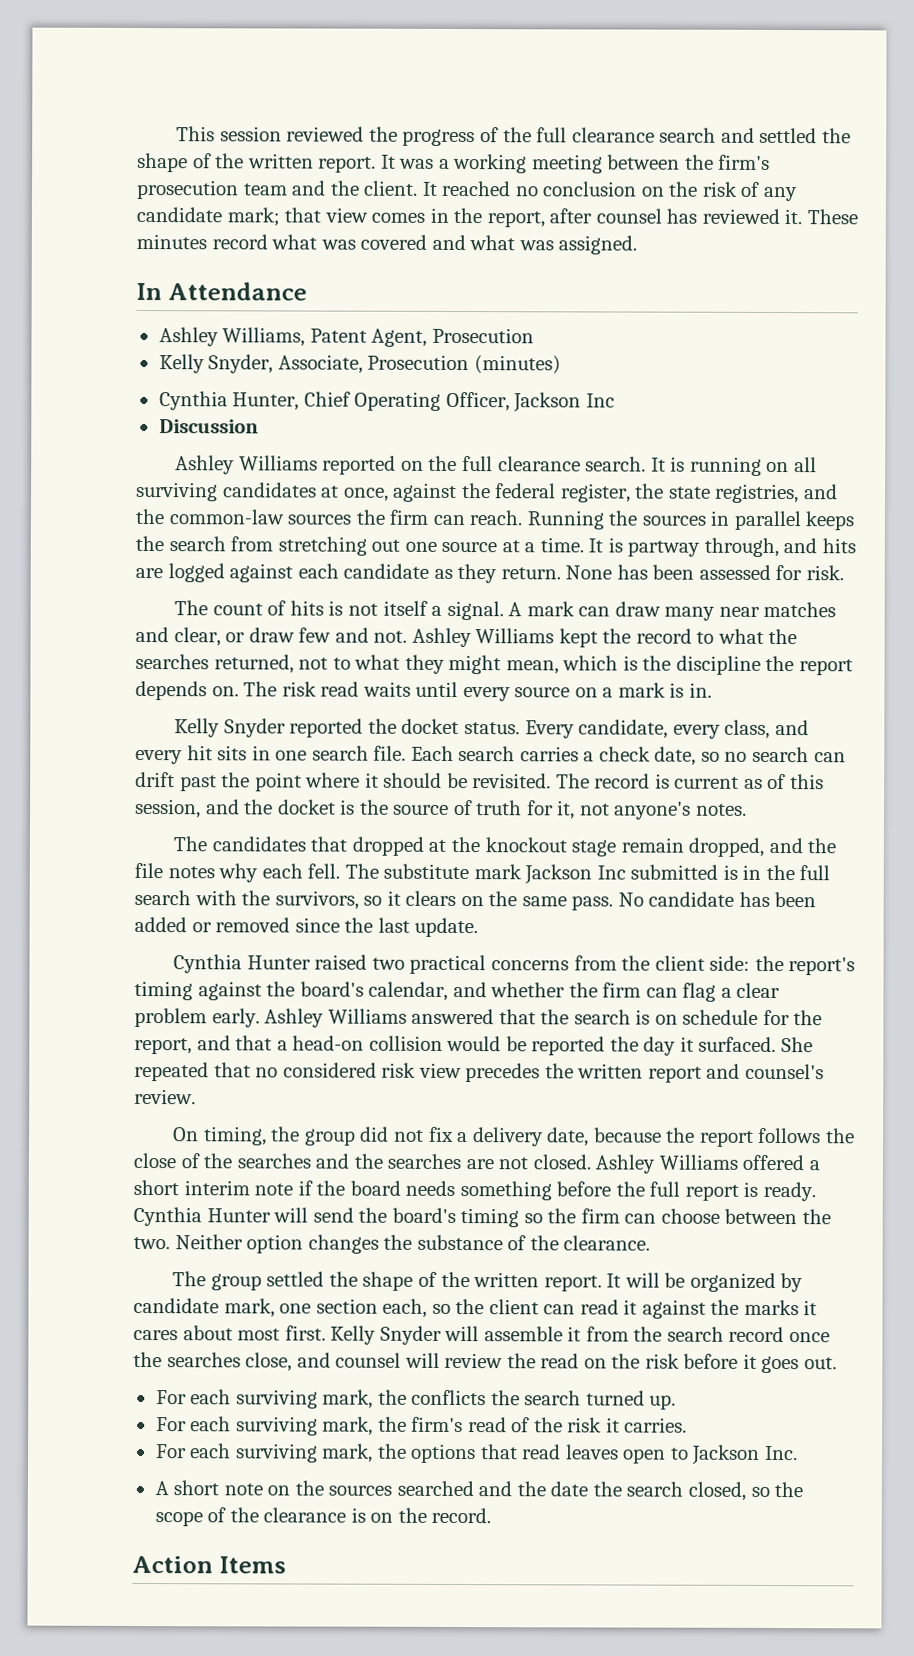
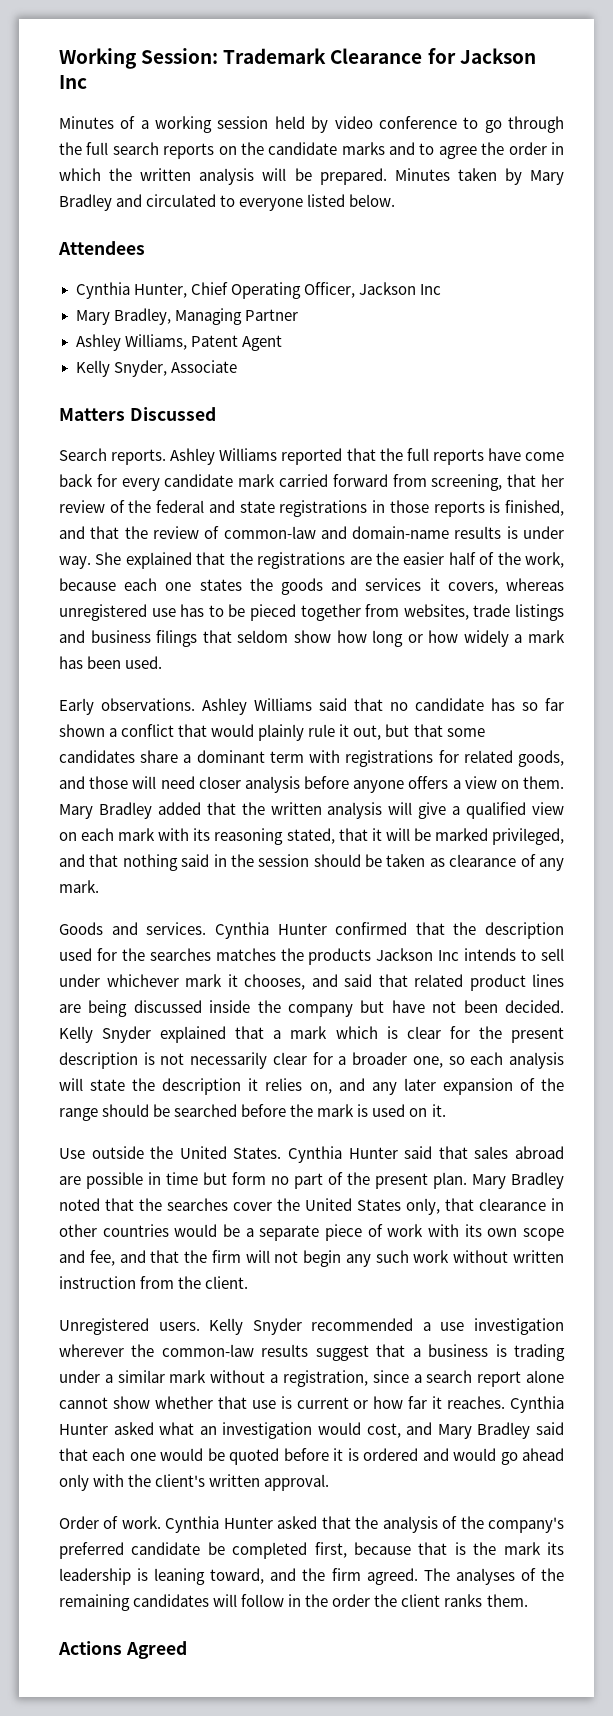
[176,126,851,147] [137,152,771,174] [136,179,798,202] [136,206,858,228] [136,233,638,255] [136,282,307,301] [158,327,534,347] [158,354,561,375] This session reviewed the progress of the full clearance search and settled the shape of the written report. It was a working meeting between the firm's prosecution team and the client. It reached no conclusion on the risk of any candidate mark; that view comes in the report, after counsel has reviewed it. These minutes record what was covered and what was assigned. // In Attendance // Ashley Williams, Patent Agent, Prosecution // Kelly Snyder, Associate, Prosecution (minutes) -> [59,48,536,69] [59,75,87,89] [59,116,564,133] [59,142,564,159] [59,168,564,185] [59,194,396,211] [58,241,145,255] Working Session: Trademark Clearance for Jackson Inc // Minutes of a working session held by video conference to go through the full search reports on the candidate marks and to agree the order in which the written analysis will be prepared. Minutes taken by Mary Bradley and circulated to everyone listed below. // Attendees
[158,419,259,434] Discussion // -> [75,308,298,325] [75,334,282,351] [75,360,237,377] [59,407,216,421] [59,448,167,465] Mary Bradley, Managing Partner // Ashley Williams, Patent Agent // Kelly Snyder, Associate // Matters Discussed // Search reports.
[400,455,817,476] [136,481,838,504] [135,508,855,531] [135,535,857,558] [135,563,844,584] [174,600,837,621] [135,626,798,648] [135,653,853,676] [135,680,712,702] [174,718,809,739] [135,745,846,766] [135,771,825,792] [135,798,747,820] [173,836,837,857] [134,862,831,885] [134,889,817,911] [134,916,479,938] [173,954,856,976] [134,980,781,1002] [134,1007,823,1028] [134,1035,813,1056] [134,1061,824,1083] [134,1088,196,1105] [173,1126,855,1147] [133,1152,820,1174] [133,1179,816,1202] [133,1206,831,1228] [133,1234,651,1254] [172,1271,804,1293] [133,1297,818,1319] [133,1325,830,1345] [133,1351,838,1374] [155,1389,677,1410] [155,1416,688,1436] [155,1443,798,1465] [154,1480,804,1501] [154,1507,492,1527] [132,1555,286,1574] on the full clearance search. It is running on all surviving candidates at once, against the federal register, the state registries, and the common-law sources the firm can reach. Running the sources in parallel keeps the search from stretching out one source at a time. It is partway through, and hits are logged against each candidate as they return. None has been assessed for risk. // The count of hits is not itself a signal. A mark can draw many near matches and clear, or draw few and not. Ashley Williams kept the record to what the searches returned, not to what they might mean, which is the discipline the report depends on. The risk read waits until every source on a mark is in. // Kelly Snyder reported the docket status. Every candidate, every class, and every hit sits in one search file. Each search carries a check date, so no search can drift past the point where it should be revisited. The record is current as of this session, and the docket is the source of truth for it, not anyone's notes. // The candidates that dropped at the knockout stage remain dropped, and the file notes why each fell. The substitute mark Jackson Inc submitted is in the full search with the survivors, so it clears on the same pass. No candidate has been added or removed since the last update. // Cynthia Hunter raised two practical concerns from the client side: the report's timing against the board's calendar, and whether the firm can flag a clear problem early. Ashley Williams answered that the search is on schedule for the report, and that a head-on collision would be reported the day it surfaced. She repeated that no considered risk view precedes the written report and counsel's review. // On timing, the group did not fix a delivery date, because the report follows the close of the searches and the searches are not closed. Ashley Williams offered a short interim note if the board needs something before the full report is ready. Cynthia Hunter will send the board's timing so the firm can choose between the two. Neither option changes the substance of the clearance. // The group settled the shape of the written report. It will be organized by candidate mark, one section each, so the client can read it against the marks it cares about most first. Kelly Snyder will assemble it from the search record once the searches close, and counsel will review the read on the risk before it goes out. // For each surviving mark, the conflicts the search turned up. // For each surviving mark, the firm's read of the risk it carries. // For each surviving mark, the options that read leaves open to Jackson Inc. // A short note on the sources searched and the date the search closed, so the scope of the clearance is on the record. // Action Items -> [346,448,565,465] [59,474,564,491] [59,500,564,517] [59,526,564,539] [59,552,565,569] [59,578,564,595] [59,604,564,621] [59,630,565,647] [59,656,163,669] [59,698,564,715] [59,724,485,741] [59,750,564,767] [59,776,565,793] [59,802,565,819] [59,828,564,845] [59,854,564,871] [59,880,99,893] [59,922,564,939] [59,948,565,965] [59,974,564,991] [59,1000,564,1017] [59,1026,565,1043] [59,1052,565,1069] [59,1078,564,1095] [59,1104,446,1121] [59,1146,565,1163] [59,1172,564,1189] [59,1198,564,1215] [59,1224,565,1241] [59,1250,564,1267] [59,1276,249,1289] [59,1318,564,1335] [59,1344,565,1361] [59,1370,564,1387] [59,1396,565,1413] [59,1422,565,1439] [59,1448,564,1465] [59,1474,330,1491] [59,1516,564,1533] [59,1542,564,1559] [59,1568,564,1585] [59,1594,528,1611] [58,1641,187,1659] that the full reports have come back for every candidate mark carried forward from screening, that her review of the federal and state registrations in those reports is finished, and that the review of common-law and domain-name results is under way. She explained that the registrations are the easier half of the work, because each one states the goods and services it covers, whereas unregistered use has to be pieced together from websites, trade listings and business filings that seldom show how long or how widely a mark has been used. // Early observations. Ashley Williams said that no candidate has so far shown a conflict that would plainly rule it out, but that some candidates share a dominant term with registrations for related goods, and those will need closer analysis before anyone offers a view on them. Mary Bradley added that the written analysis will give a qualified view on each mark with its reasoning stated, that it will be marked privileged, and that nothing said in the session should be taken as clearance of any mark. // Goods and services. Cynthia Hunter confirmed that the description used for the searches matches the products Jackson Inc intends to sell under whichever mark it chooses, and said that related product lines are being discussed inside the company but have not been decided. Kelly Snyder explained that a mark which is clear for the present description is not necessarily clear for a broader one, so each analysis will state the description it relies on, and any later expansion of the range should be searched before the mark is used on it. // Use outside the United States. Cynthia Hunter said that sales abroad are possible in time but form no part of the present plan. Mary Bradley noted that the searches cover the United States only, that clearance in other countries would be a separate piece of work with its own scope and fee, and that the firm will not begin any such work without written instruction from the client. // Unregistered users. Kelly Snyder recommended a use investigation wherever the common-law results suggest that a business is trading under a similar mark without a registration, since a search report alone cannot show whether that use is current or how far it reaches. Cynthia Hunter asked what an investigation would cost, and Mary Bradley said that each one would be quoted before it is ordered and would go ahead only with the client's written approval. // Order of work. Cynthia Hunter asked that the analysis of the company's preferred candidate be completed first, because that is the mark its leadership is leaning toward, and the firm agreed. The analyses of the remaining candidates will follow in the order the client ranks them. // Actions Agreed

